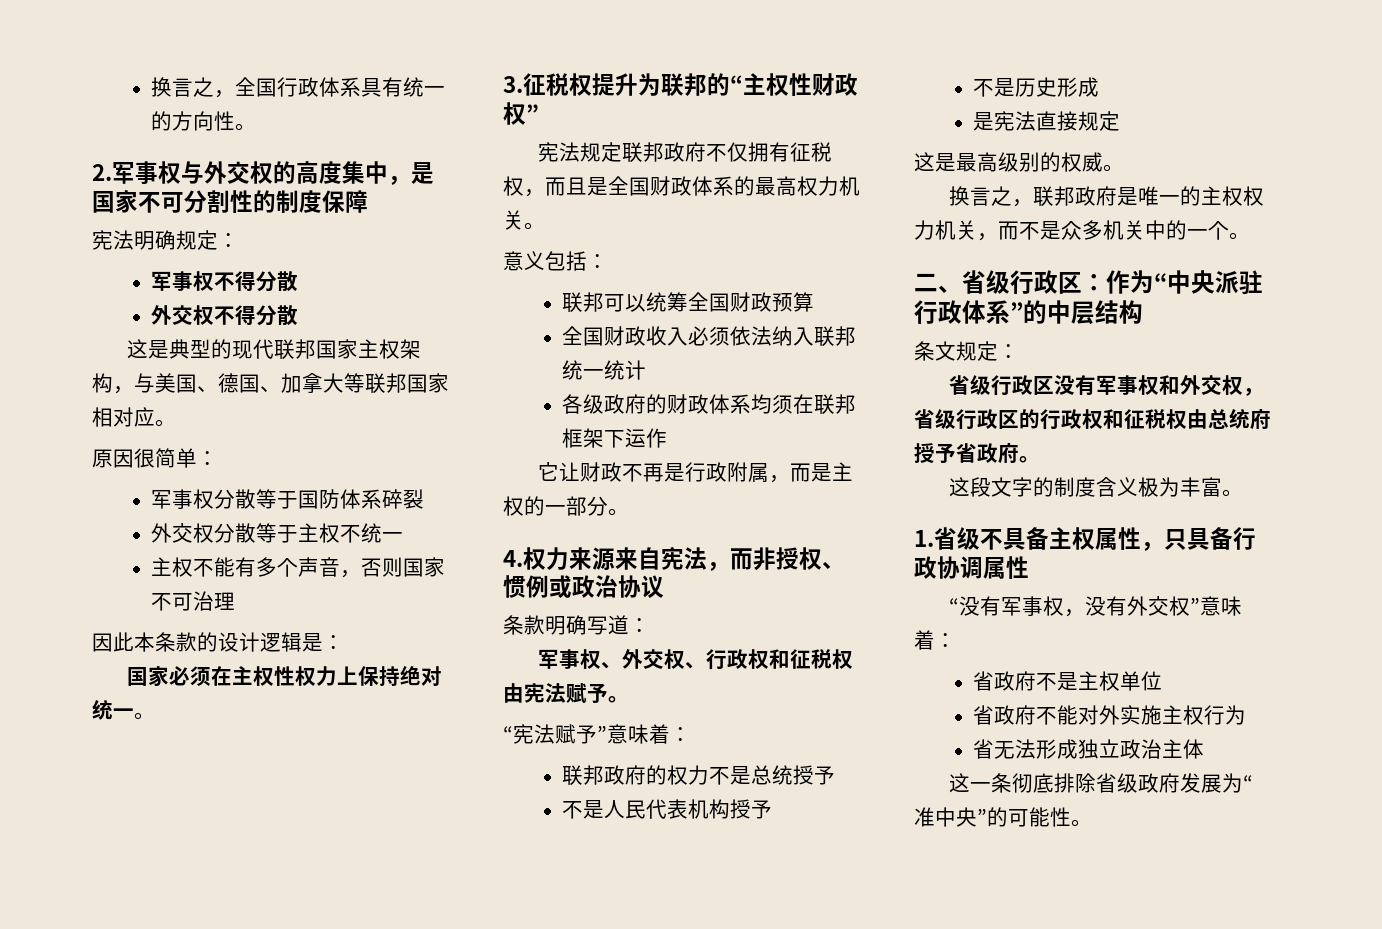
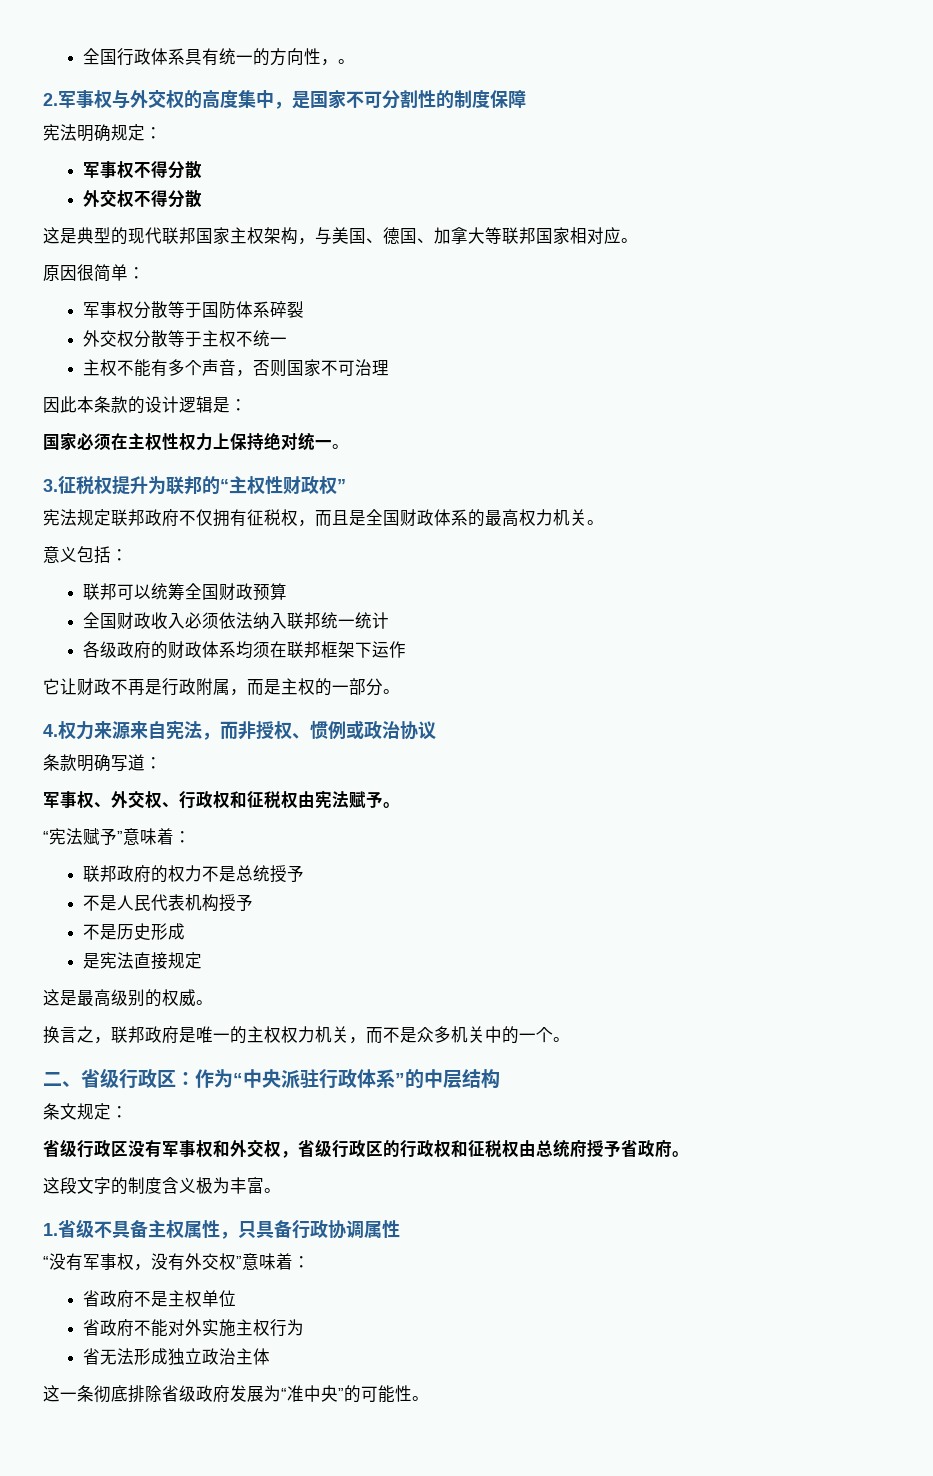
[150,77,235,98] 换言之， -> (83, 56) none
(235, 121) none -> [321,59,339,66] ，

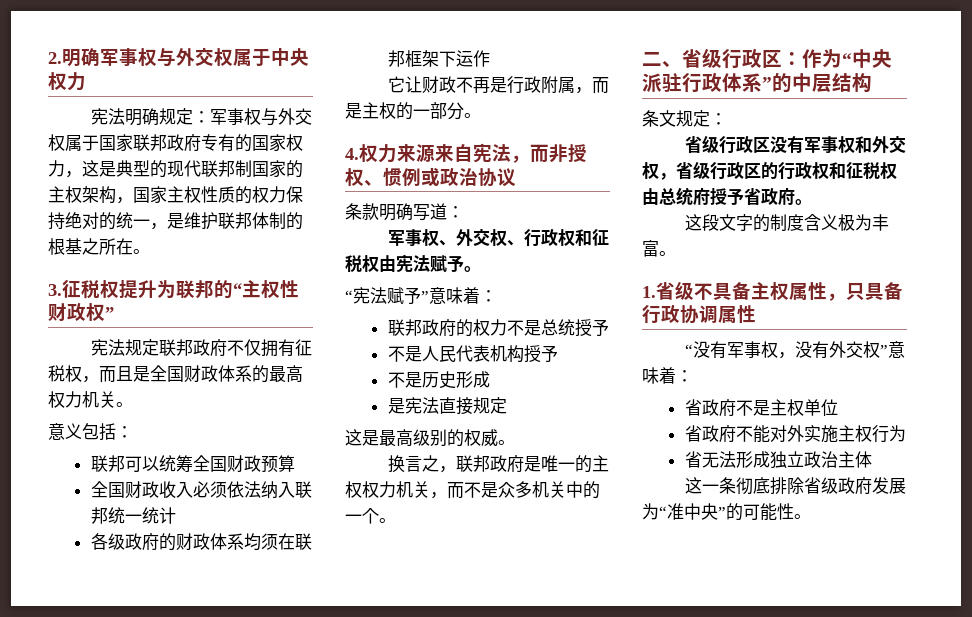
[83,48,356,66] [43,90,526,109] [43,124,162,142] [83,161,203,179] [83,190,203,208] 全国行政体系具有统一的方向性，。 // 2.军事权与外交权的高度集中，是国家不可分割性的制度保障 // 宪法明确规定： // 军事权不得分散 // 外交权不得分散 // -> [48,48,309,67] [48,72,86,91] [91,108,313,126] [48,134,303,152] [48,160,82,178] 2.明确军事权与外交权属于中央权力 // 宪法明确规定：军事权与外交权属于国家联邦政府专有的国家权力，
[196,227,230,245] 国家 -> [235,160,303,178] 制国家的
[315,227,638,245] [43,264,145,282] [83,301,305,319] [83,330,288,348] [83,359,390,377] [43,396,247,414] [43,432,332,451] 与美国、德国、加拿大等联邦国家相对应。 // 原因很简单： // 军事权分散等于国防体系碎裂 // 外交权分散等于主权不统一 // 主权不能有多个声音，否则国家不可治理 // 因此本条款的设计逻辑是： // 国家必须在主权性权力上保持绝对统一 -> [133,186,303,204] [48,212,303,230] [48,238,133,255] 国家主权性质的权力保持绝对的统一，是维护联邦体制的根基之所在

